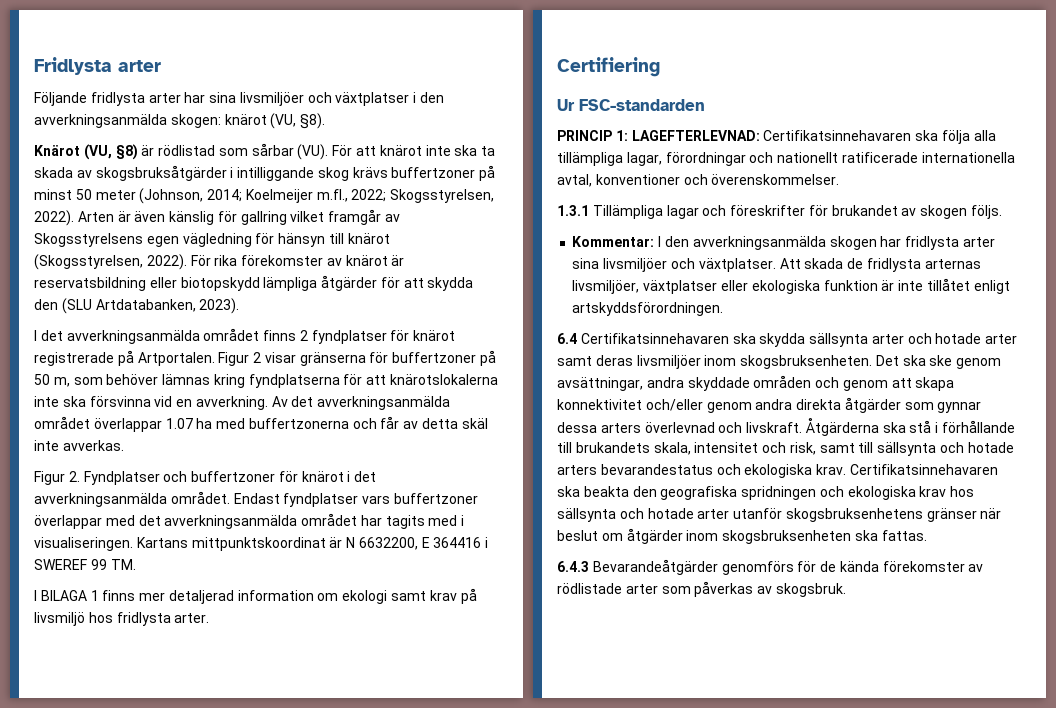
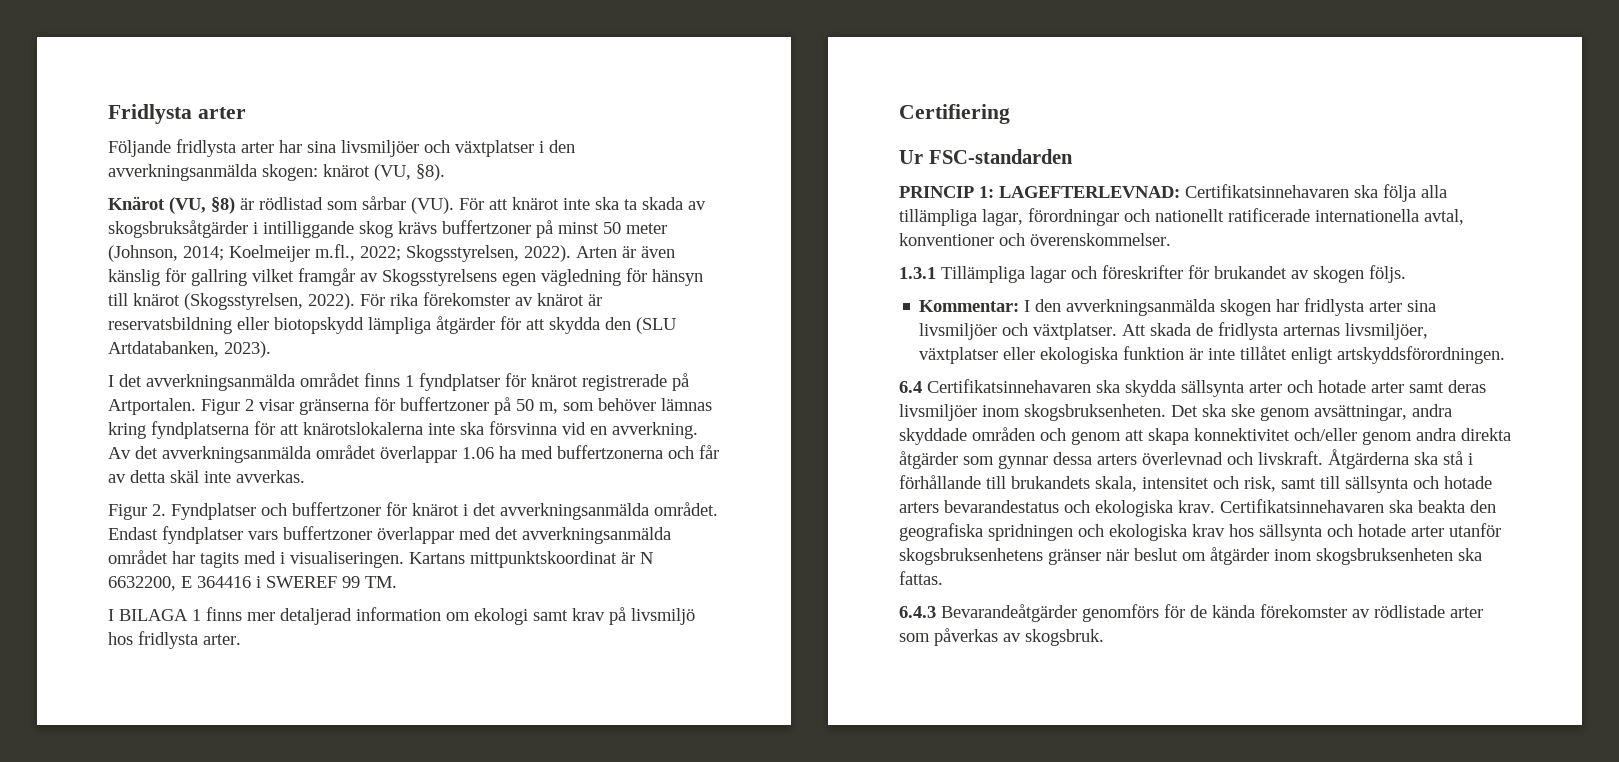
[299,330,308,341] 2 -> [405,375,414,387] 1
[165,418,193,429] 1.07 -> [462,447,494,459] 1.06

